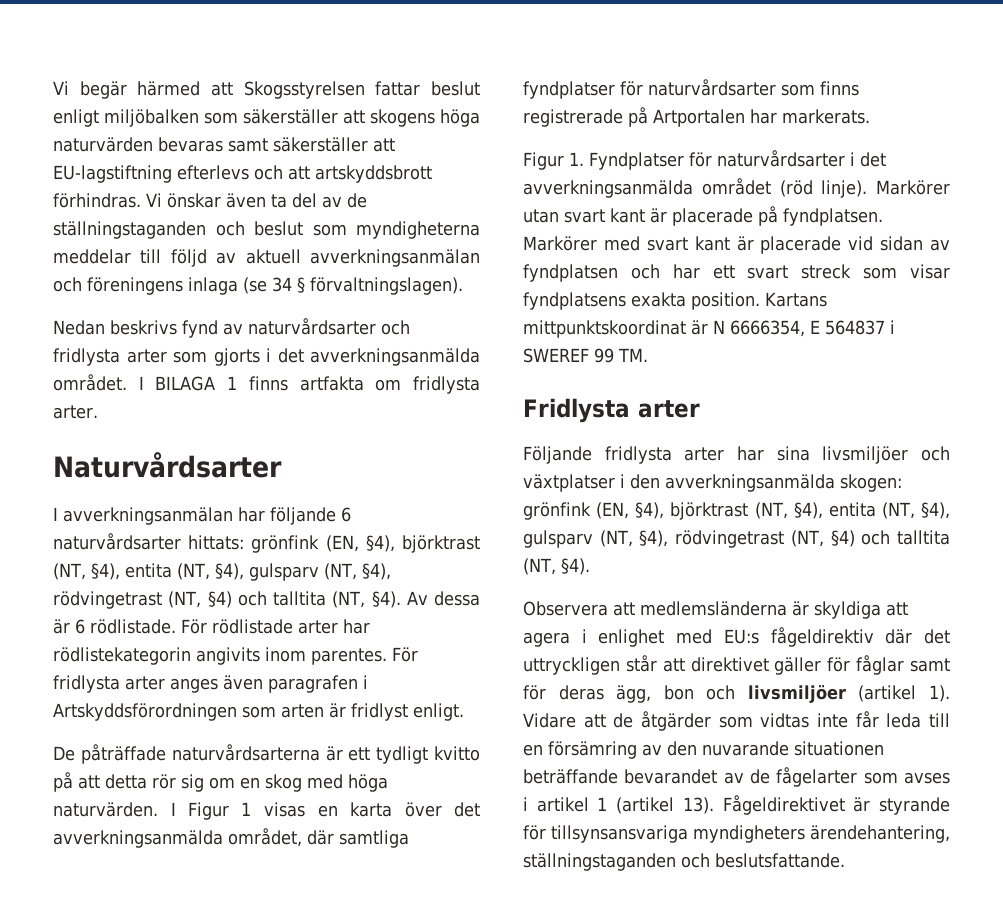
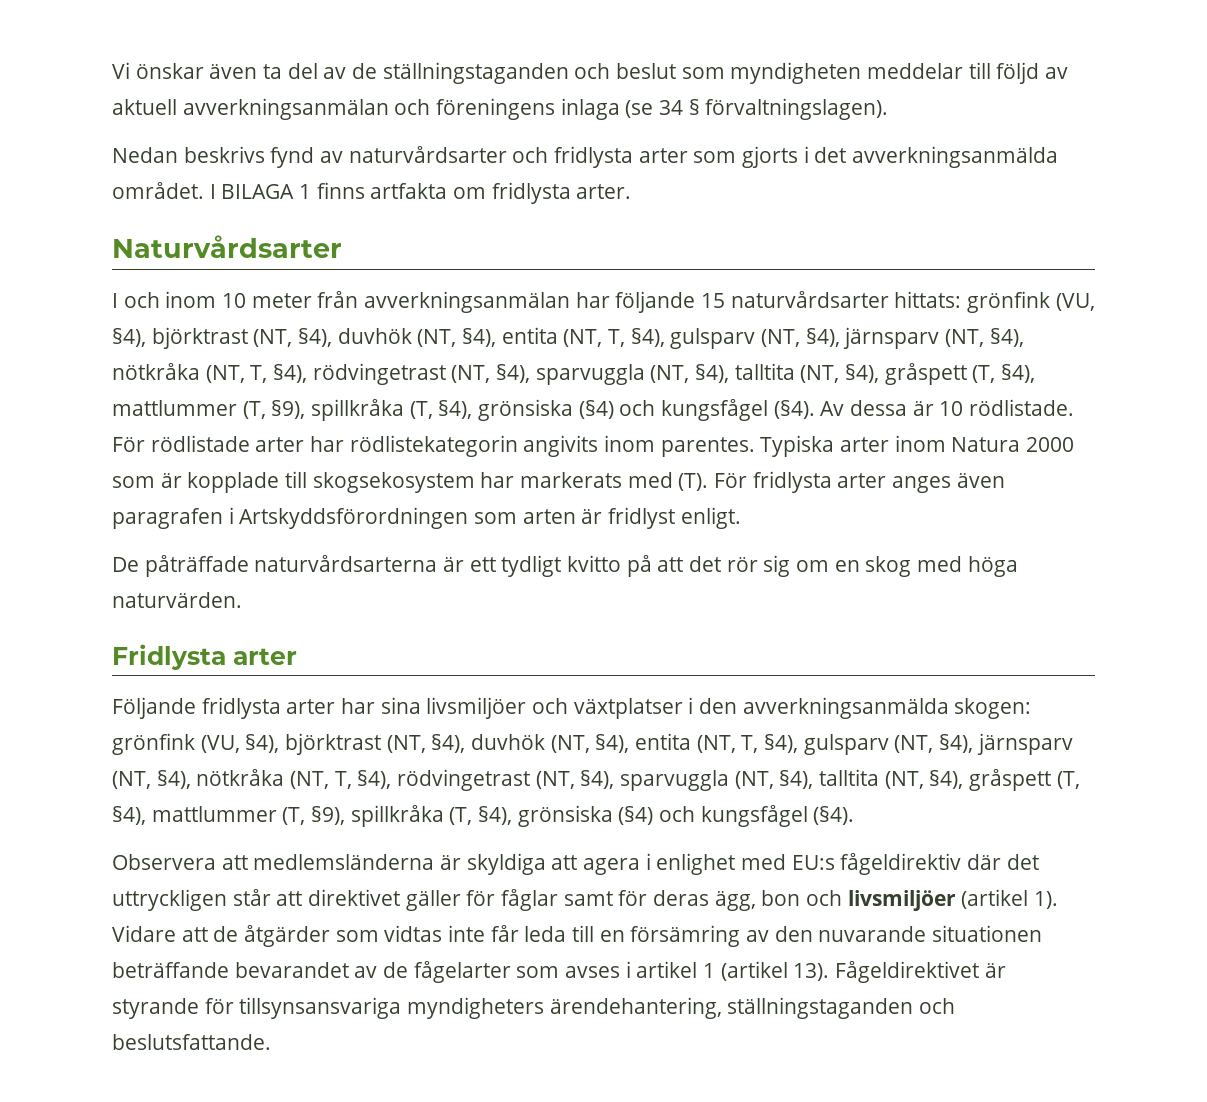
[53,81,480,99] [53,109,480,127] [53,137,395,152] [53,165,432,183] [53,193,162,208] Vi begär härmed att Skogsstyrelsen fattar beslut enligt miljöbalken som säkerställer att skogens höga naturvärden bevaras samt säkerställer att EU-lagstiftning efterlevs och att artskyddsbrott förhindras. Vi -> [112,62,130,79] Vi
[356,221,480,239] myndigheterna -> [730,62,862,84] myndigheten
(58, 514) none -> [123,291,359,308] och inom 10 meter från
[341,507,351,522] 6 -> [701,293,726,308] 15
[325,535,480,553] [53,563,391,581] [53,591,401,609] (EN, §4), björktrast (NT, §4), entita (NT, §4), gulsparv (NT, §4), rödvingetrast (NT, §4) och talltita (NT, §4). -> [1055,293,1095,311] [112,327,1024,349] [112,363,1035,385] [112,399,815,421] (VU, §4), björktrast (NT, §4), duvhök (NT, §4), entita (NT, T, §4), gulsparv (NT, §4), järnsparv (NT, §4), nötkråka (NT, T, §4), rödvingetrast (NT, §4), sparvuggla (NT, §4), talltita (NT, §4), gråspett (T, §4), mattlummer (T, §9), spillkråka (T, §4), grönsiska (§4) och kungsfågel (§4).
[75,619,85,634] 6 -> [939,401,964,416] 10
(387, 656) none -> [760,435,1075,457] [112,471,709,493] Typiska arter inom Natura 2000 som är kopplade till skogsekosystem har markerats med (T).
[105,774,147,789] detta -> [689,556,722,572] det
[170,802,480,820] [53,828,409,848] [523,79,859,99] [523,107,870,127] [523,150,886,170] [523,178,950,198] [523,206,883,226] [523,236,950,254] [523,264,950,282] [523,292,827,310] [523,320,895,338] [523,348,648,363] I Figur 1 visas en karta över det avverkningsanmälda området, där samtliga fyndplatser för naturvårdsarter som finns registrerade på Artportalen har markerats. // Figur 1. Fyndplatser för naturvårdsarter i det avverkningsanmälda området (röd linje). Markörer utan svart kant är placerade på fyndplatsen. Markörer med svart kant är placerade vid sidan av fyndplatsen och har ett svart streck som visar fyndplatsens exakta position. Kartans mittpunktskoordinat är N 6666354, E 564837 i SWEREF 99 TM. -> (242, 600) none
[596,502,950,520] [523,530,950,548] [523,558,590,575] (EN, §4), björktrast (NT, §4), entita (NT, §4), gulsparv (NT, §4), rödvingetrast (NT, §4) och talltita (NT, §4). -> [200,733,1073,755] [112,769,1080,791] [112,805,855,827] (VU, §4), björktrast (NT, §4), duvhök (NT, §4), entita (NT, T, §4), gulsparv (NT, §4), järnsparv (NT, §4), nötkråka (NT, T, §4), rödvingetrast (NT, §4), sparvuggla (NT, §4), talltita (NT, §4), gråspett (T, §4), mattlummer (T, §9), spillkråka (T, §4), grönsiska (§4) och kungsfågel (§4).

